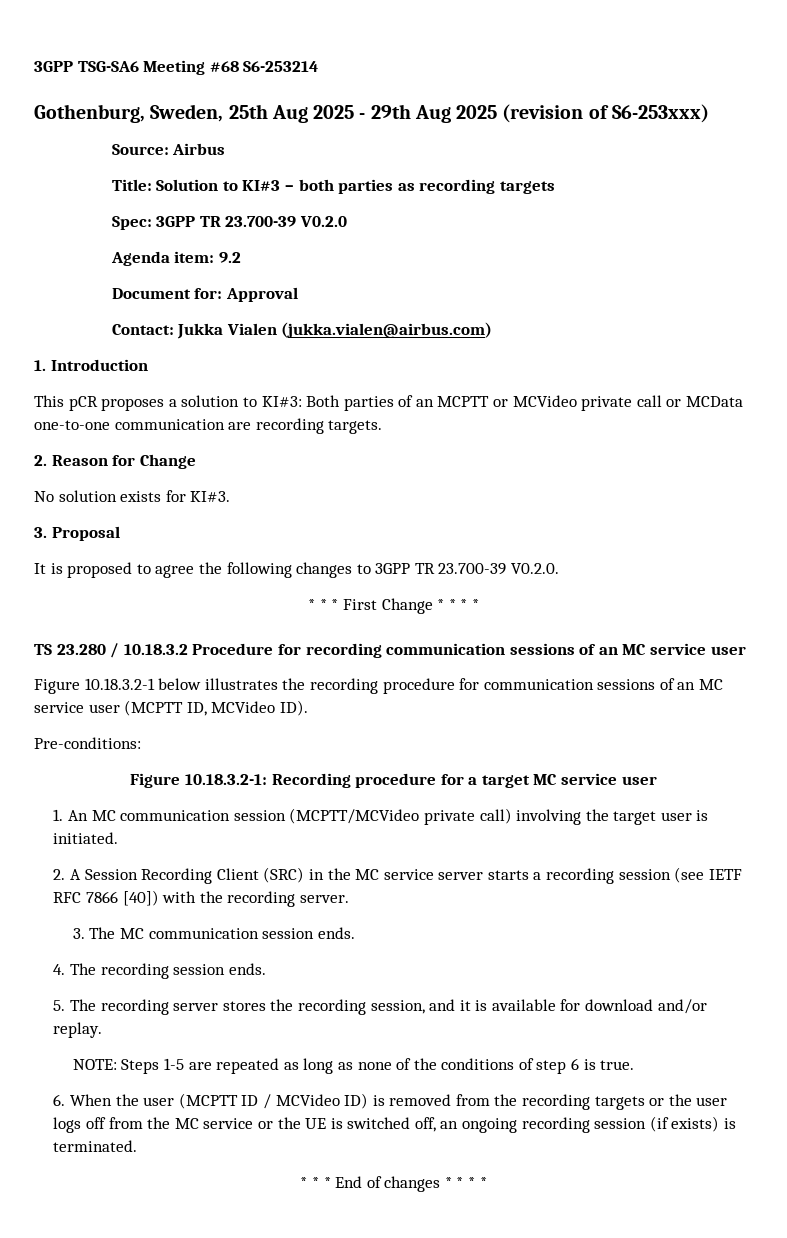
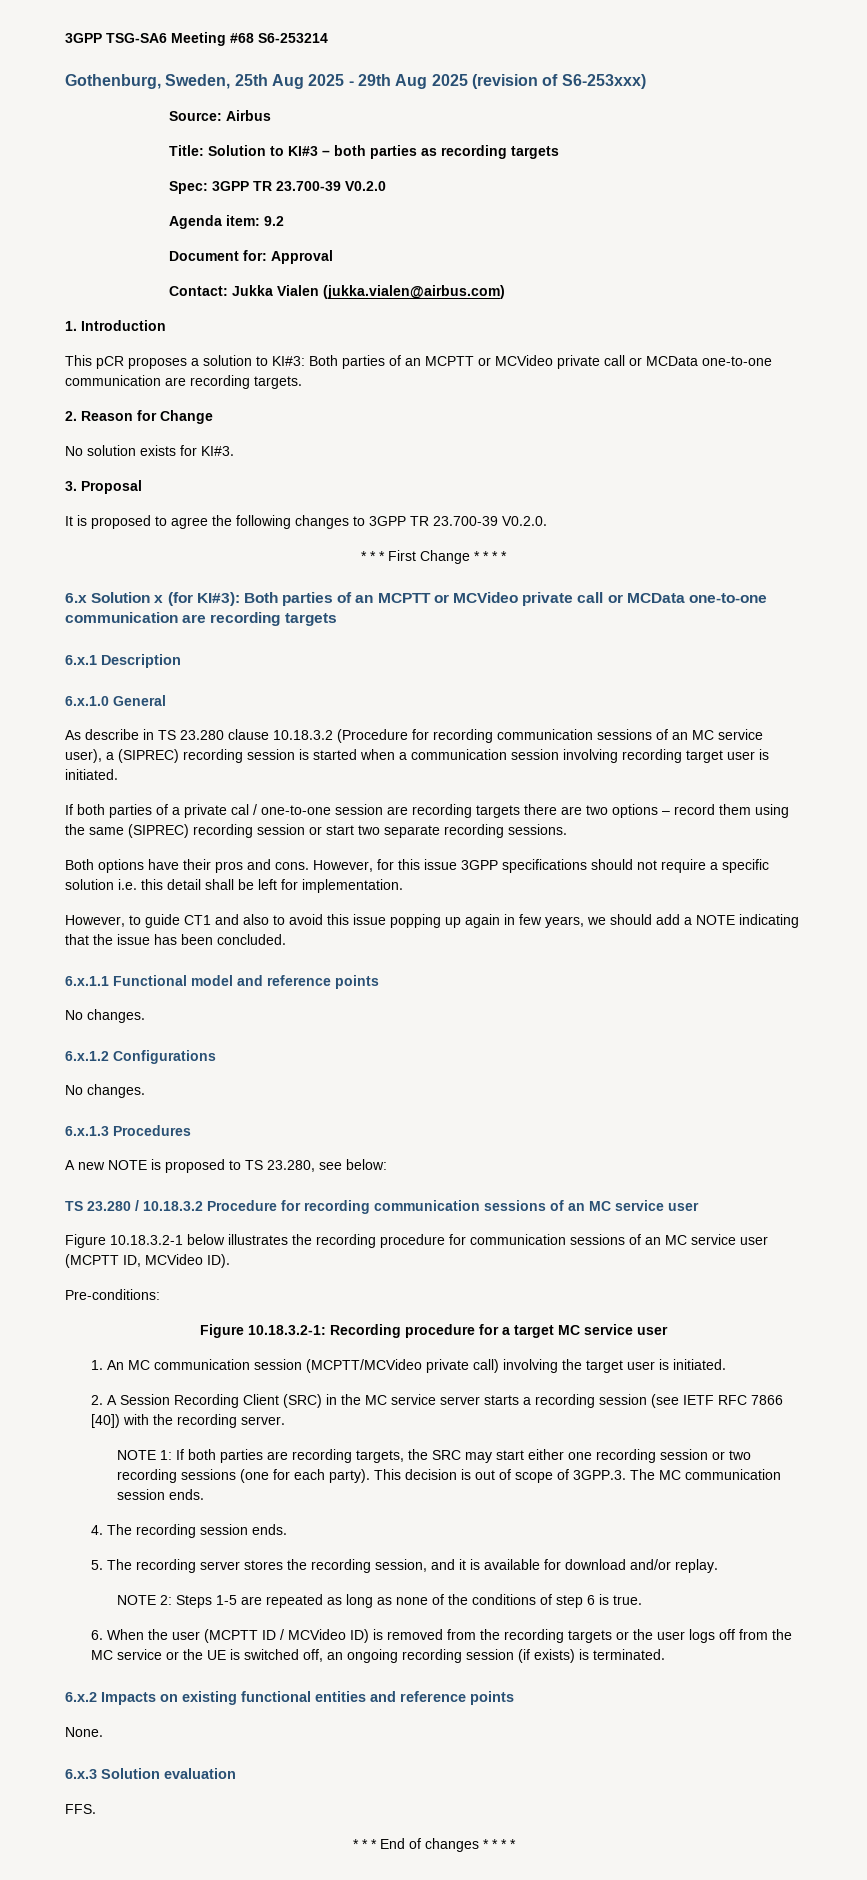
(479, 604) none -> [65,592,767,606] [65,612,337,626] [65,654,181,668] [65,695,166,706] [65,729,763,743] [65,749,769,763] [65,769,118,780] [65,804,789,818] [65,824,567,838] [65,859,769,873] [65,879,403,893] [65,914,799,928] [65,934,286,945] [65,975,379,989] [65,1009,145,1023] [65,1050,216,1064] [65,1084,145,1098] [65,1125,191,1136] [65,1159,387,1173] // 6.x Solution x (for KI#3): Both parties of an MCPTT or MCVideo private call or MCData one-to-one communication are recording targets // 6.x.1 Description // 6.x.1.0 General // As describe in TS 23.280 clause 10.18.3.2 (Procedure for recording communication sessions of an MC service user), a (SIPREC) recording session is started when a communication session involving recording target user is initiated. // If both parties of a private cal / one-to-one session are recording targets there are two options – record them using the same (SIPREC) recording session or start two separate recording sessions. // Both options have their pros and cons. However, for this issue 3GPP specifications should not require a specific solution i.e. this detail shall be left for implementation. // However, to guide CT1 and also to avoid this issue popping up again in few years, we should add a NOTE indicating that the issue has been concluded. // 6.x.1.1 Functional model and reference points // No changes. // 6.x.1.2 Configurations // No changes. // 6.x.1.3 Procedures // A new NOTE is proposed to TS 23.280, see below:
[72,928,85,939] 3. -> [116,1449,751,1463] [116,1469,626,1483] NOTE 1: If both parties are recording targets, the SRC may start either one recording session or two recording sessions (one for each party). This decision is out of scope of 3GPP.3.
[72,1059,117,1070] NOTE: -> [116,1595,172,1605] NOTE 2:
(138, 1146) none -> [65,1691,514,1705] [65,1727,103,1737] [65,1768,236,1779] [65,1804,96,1814] // 6.x.2 Impacts on existing functional entities and reference points // None. // 6.x.3 Solution evaluation // FFS.

